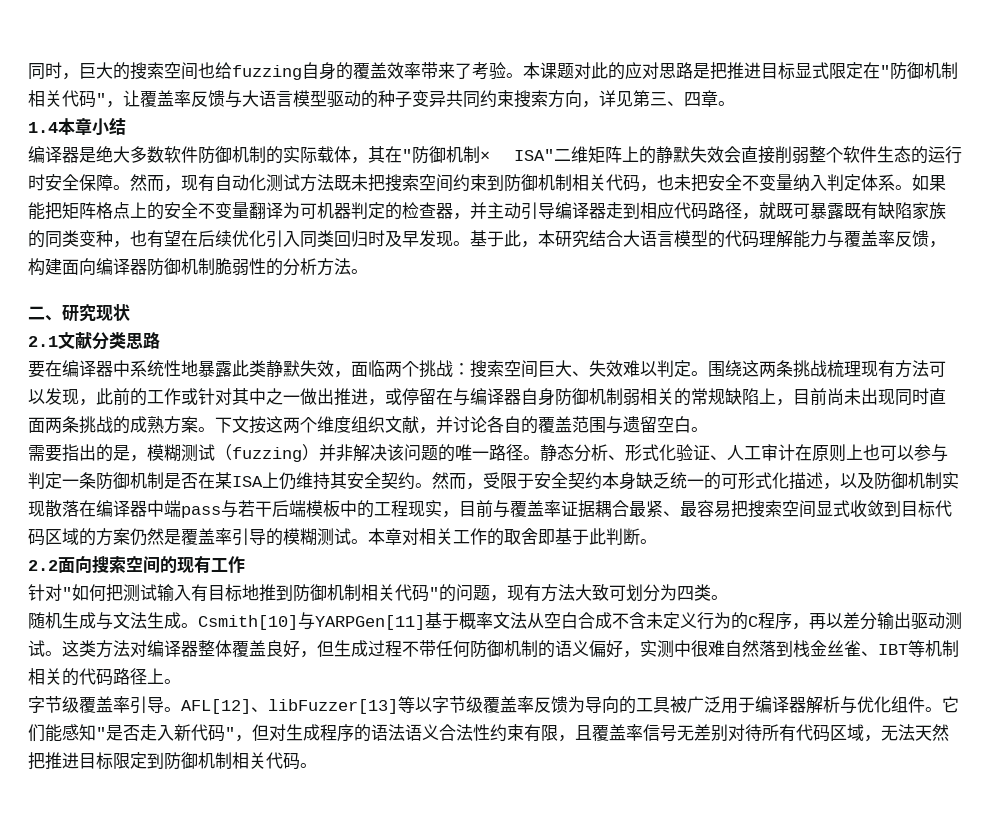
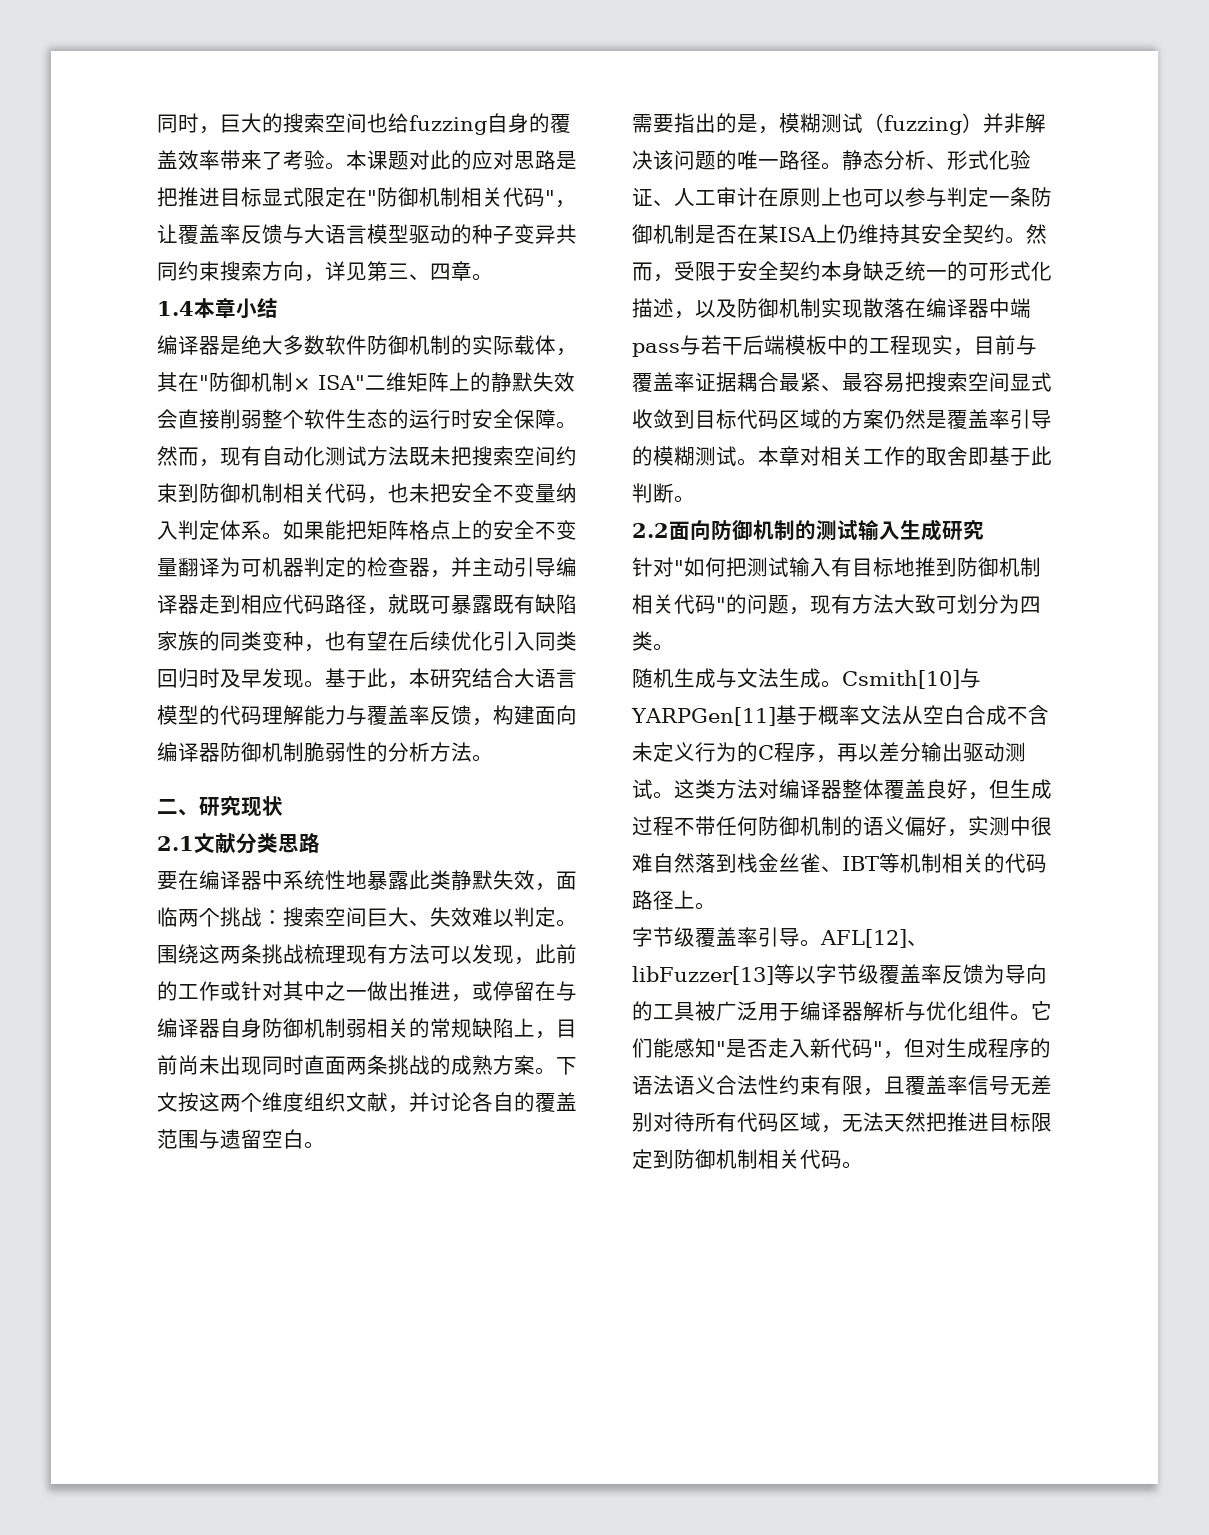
[92,556,245,573] 搜索空间的现有工作 -> [711,519,984,541] 防御机制的测试输入生成研究

